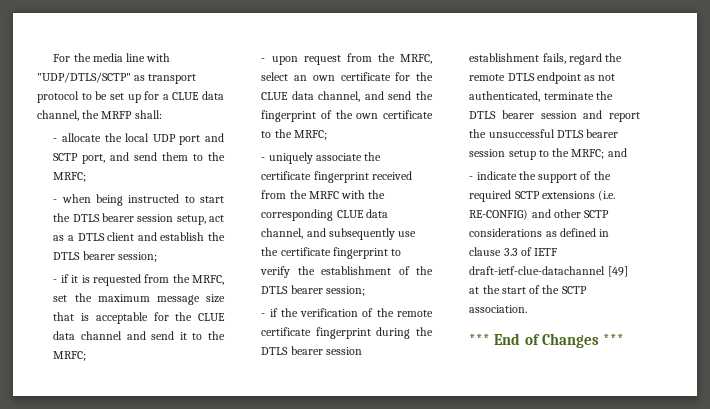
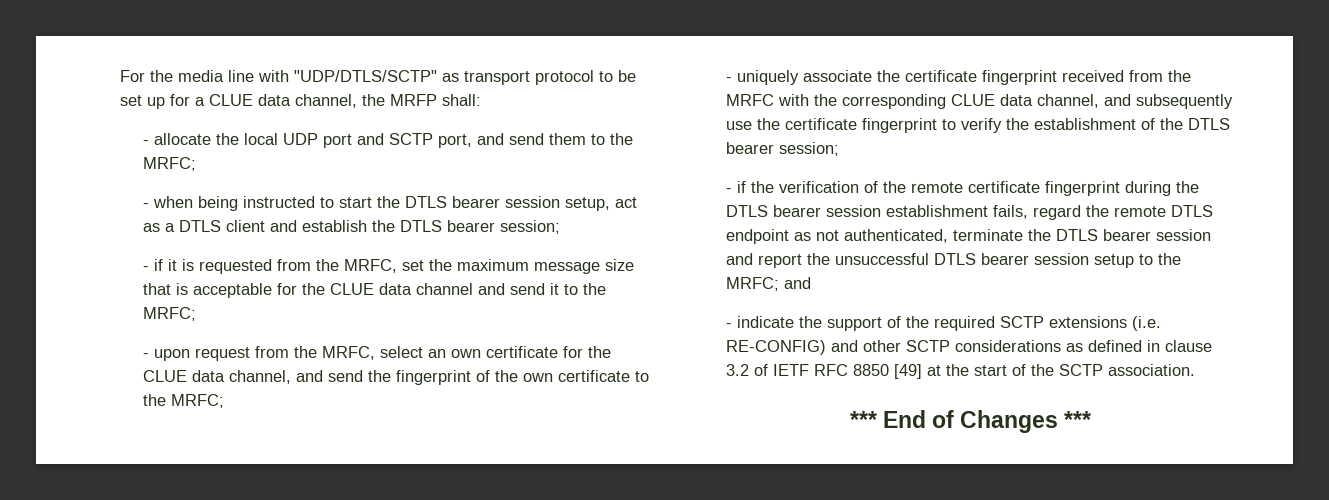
[503,248,518,256] 3.3 -> [726,364,750,376] 3.2
[469,266,606,275] draft-ietf-clue-datachannel -> [814,364,890,376] RFC 8850

